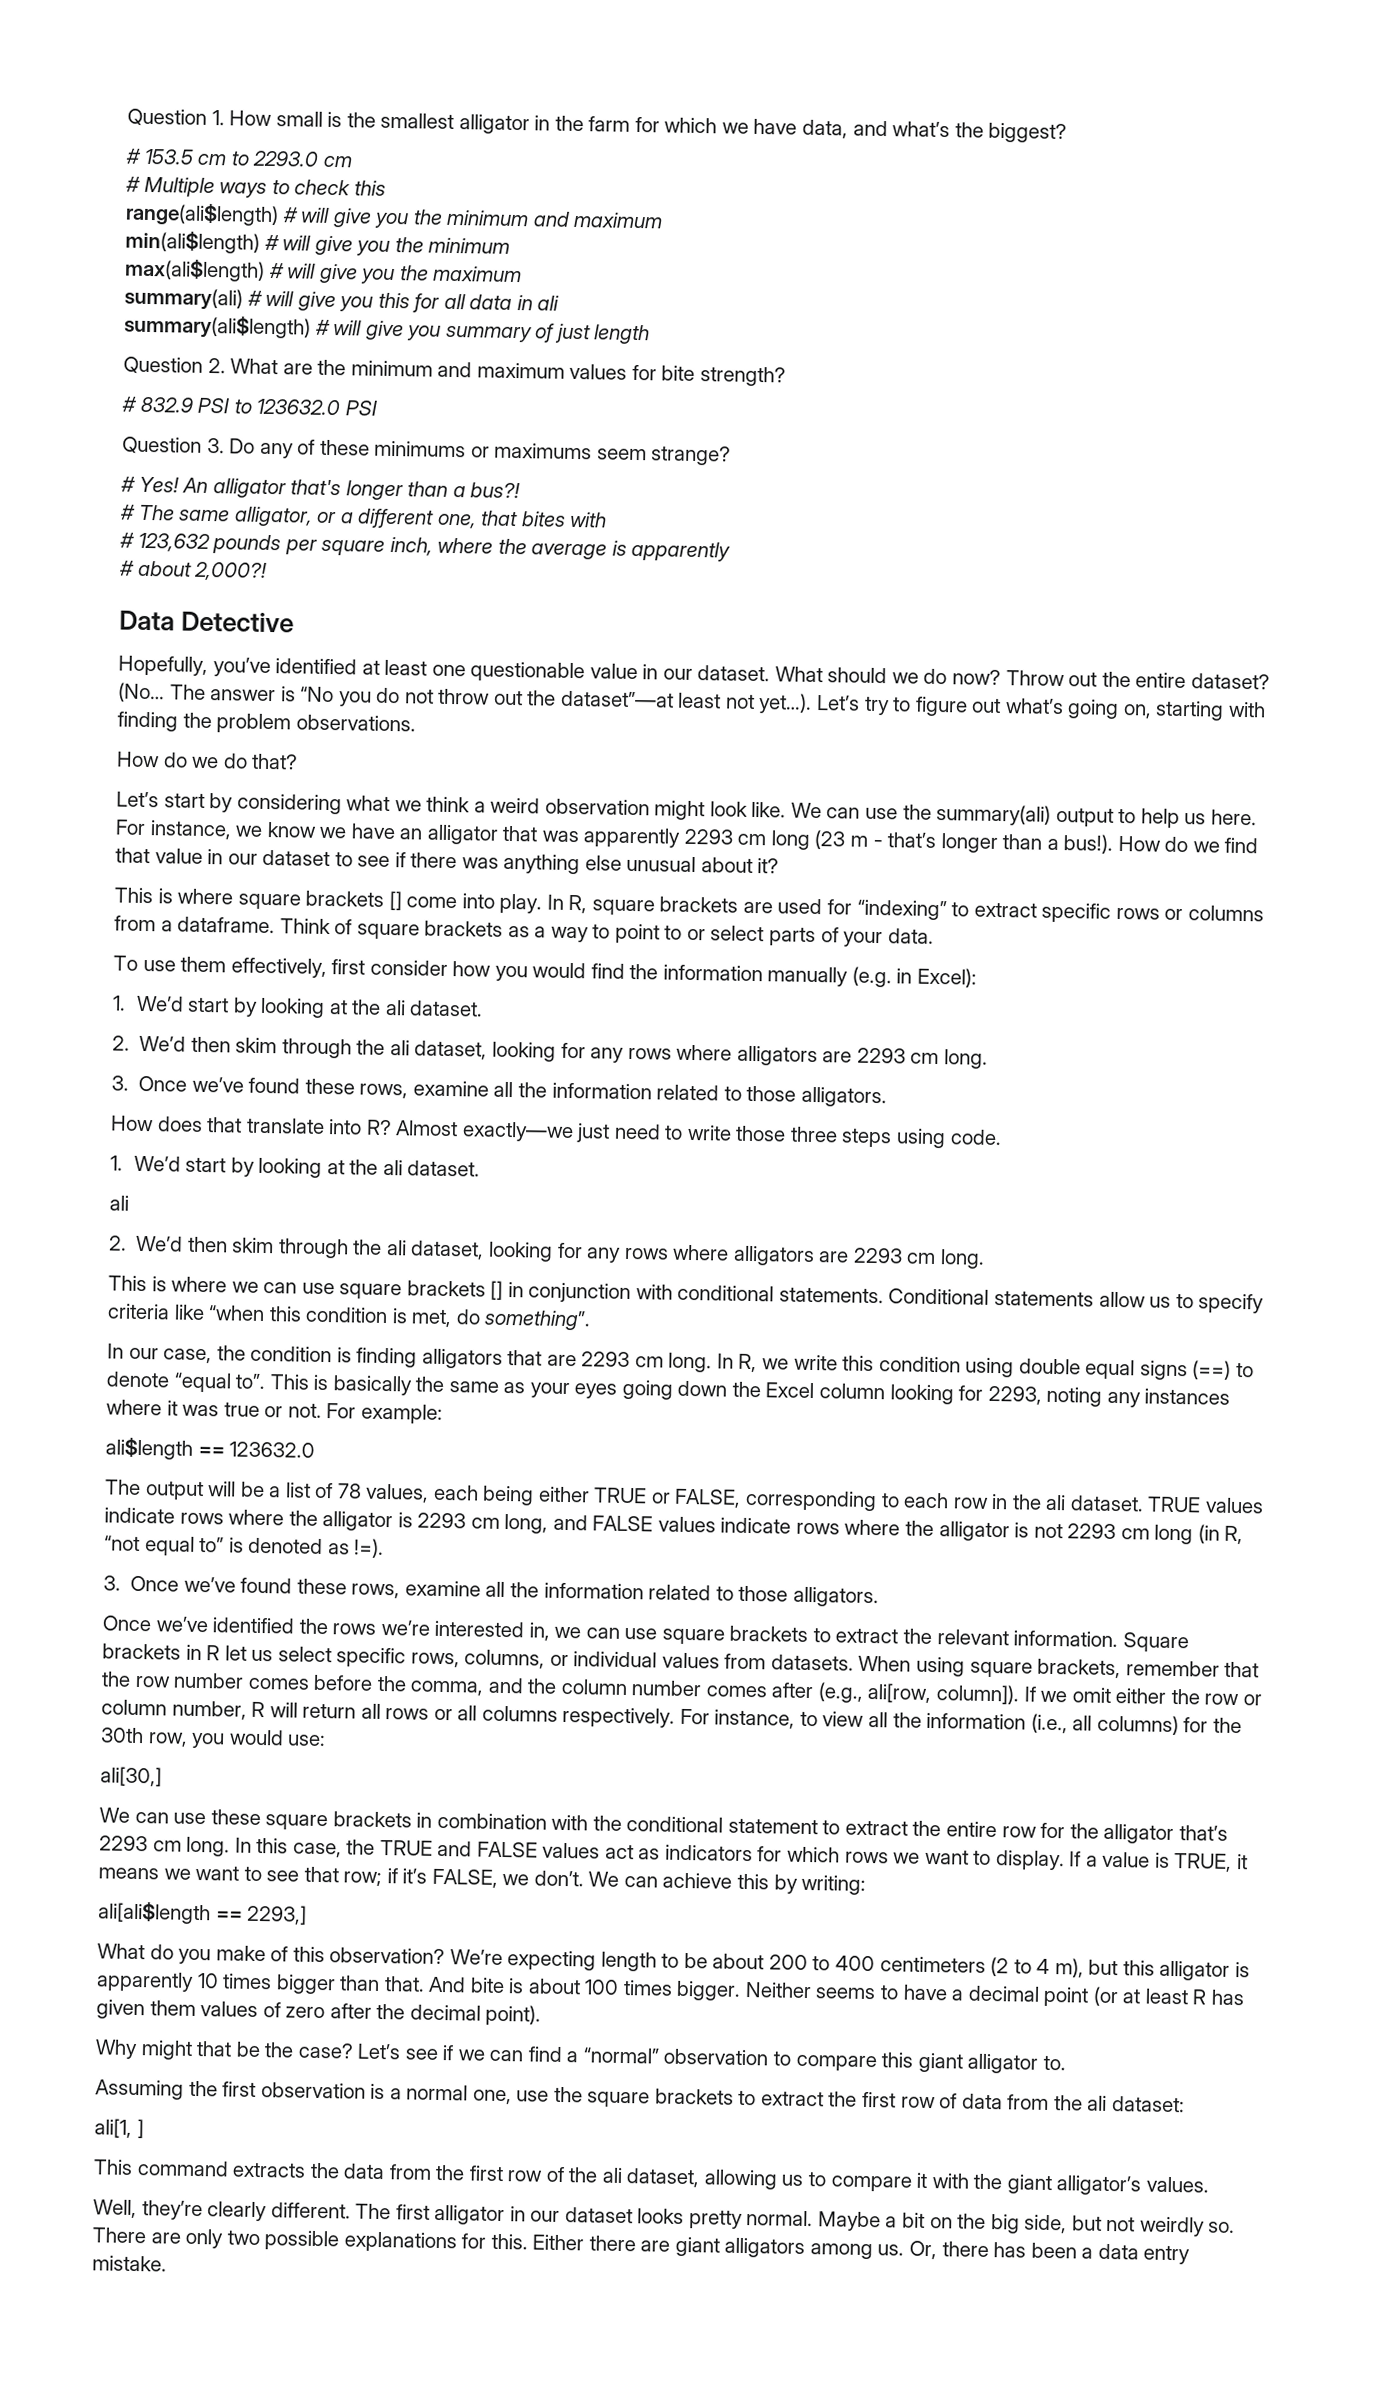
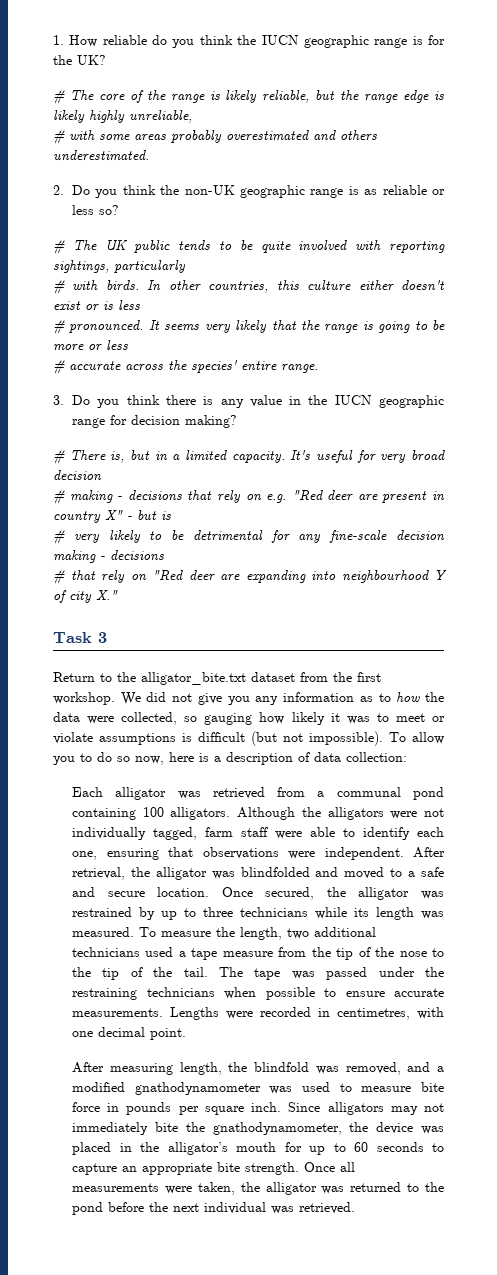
[127,108,207,127] Question -> (53, 40) none
[275,111,1068,144] [125,148,353,168] [125,176,386,198] [125,201,664,229] [125,229,511,256] [124,257,523,285] [124,287,560,313] [124,313,651,345] [123,356,786,387] [121,396,377,416] [122,436,732,466] [120,476,521,501] [120,504,608,529] [119,532,732,562] [119,560,268,581] [119,610,295,633] [118,655,1270,690] [118,682,1266,721] [117,711,416,734] [116,751,299,770] [116,791,1257,828] [115,819,1259,854] [115,847,780,875] [114,887,1264,923] [114,915,934,948] [113,955,978,988] [112,995,484,1018] [112,1035,988,1069] [111,1075,887,1108] [110,1115,1002,1149] [110,1155,481,1178] [109,1195,129,1211] [109,1235,985,1269] [108,1275,1265,1314] [107,1303,592,1331] [107,1343,1254,1381] [106,1371,1231,1408] [106,1399,443,1424] [105,1436,316,1460] [105,1479,1264,1514] [104,1507,1244,1545] [104,1535,385,1559] [103,1575,879,1608] [102,1615,1189,1653] [102,1643,1260,1679] [101,1671,1262,1706] [101,1699,1242,1736] [100,1727,327,1749] [100,1766,162,1787] [99,1807,1228,1845] [99,1835,1248,1872] [98,1865,867,1895] [97,1900,308,1925] [97,1943,1250,1981] [96,1971,1245,2007] [96,1999,542,2026] [95,2039,1066,2074] [95,2079,1185,2113] [94,2118,144,2139] [93,2159,1209,2196] [93,2199,1236,2237] [92,2227,1191,2265] [92,2255,167,2272] small is the smallest alligator in the farm for which we have data, and what’s the biggest? // # 153.5 cm to 2293.0 cm // # Multiple ways to check this // range(ali$length) # will give you the minimum and maximum // min(ali$length) # will give you the minimum // max(ali$length) # will give you the maximum // summary(ali) # will give you this for all data in ali // summary(ali$length) # will give you summary of just length // Question 2. What are the minimum and maximum values for bite strength? // # 832.9 PSI to 123632.0 PSI // Question 3. Do any of these minimums or maximums seem strange? // # Yes! An alligator that's longer than a bus?! // # The same alligator, or a different one, that bites with // # 123,632 pounds per square inch, where the average is apparently // # about 2,000?! // Data Detective // Hopefully, you’ve identified at least one questionable value in our dataset. What should we do now? Throw out the entire dataset? (No… The answer is “No you do not throw out the dataset”—at least not yet…). Let’s try to figure out what’s going on, starting with finding the problem observations. // How do we do that? // Let’s start by considering what we think a weird observation might look like. We can use the summary(ali) output to help us here. For instance, we know we have an alligator that was apparently 2293 cm long (23 m - that’s longer than a bus!). How do we find that value in our dataset to see if there was anything else unusual about it? // This is where square brackets [] come into play. In R, square brackets are used for “indexing” to extract specific rows or columns from a dataframe. Think of square brackets as a way to point to or select parts of your data. // To use them effectively, first consider how you would find the information manually (e.g. in Excel): // 1. We’d start by looking at the ali dataset. // 2. We’d then skim through the ali dataset, looking for any rows where alligators are 2293 cm long. // 3. Once we’ve found these rows, examine all the information related to those alligators. // How does that translate into R? Almost exactly—we just need to write those three steps using code. // 1. We’d start by looking at the ali dataset. // ali // 2. We’d then skim through the ali dataset, looking for any rows where alligators are 2293 cm long. // This is where we can use square brackets [] in conjunction with conditional statements. Conditional statements allow us to specify criteria like “when this condition is met, do something”. // In our case, the condition is finding alligators that are 2293 cm long. In R, we write this condition using double equal signs (==) to denote “equal to”. This is basically the same as your eyes going down the Excel column looking for 2293, noting any instances where it was true or not. For example: // ali$length == 123632.0 // The output will be a list of 78 values, each being either TRUE or FALSE, corresponding to each row in the ali dataset. TRUE values indicate rows where the alligator is 2293 cm long, and FALSE values indicate rows where the alligator is not 2293 cm long (in R, “not equal to” is denoted as !=). // 3. Once we’ve found these rows, examine all the information related to those alligators. // Once we’ve identified the rows we’re interested in, we can use square brackets to extract the relevant information. Square brackets in R let us select specific rows, columns, or individual values from datasets. When using square brackets, remember that the row number comes before the comma, and the column number comes after (e.g., ali[row, column]). If we omit either the row or column number, R will return all rows or all columns respectively. For instance, to view all the information (i.e., all columns) for the 30th row, you would use: // ali[30,] // We can use these square brackets in combination with the conditional statement to extract the entire row for the alligator that’s 2293 cm long. In this case, the TRUE and FALSE values act as indicators for which rows we want to display. If a value is TRUE, it means we want to see that row; if it’s FALSE, we don’t. We can achieve this by writing: // ali[ali$length == 2293,] // What do you make of this observation? We’re expecting length to be about 200 to 400 centimeters (2 to 4 m), but this alligator is apparently 10 times bigger than that. And bite is about 100 times bigger. Neither seems to have a decimal point (or at least R has given them values of zero after the decimal point). // Why might that be the case? Let’s see if we can find a “normal” observation to compare this giant alligator to. // Assuming the first observation is a normal one, use the square brackets to extract the first row of data from the ali dataset: // ali[1, ] // This command extracts the data from the first row of the ali dataset, allowing us to compare it with the giant alligator’s values. // Well, they’re clearly different. The first alligator in our dataset looks pretty normal. Maybe a bit on the big side, but not weirdly so. There are only two possible explanations for this. Either there are giant alligators among us. Or, there has been a data entry mistake. -> [102,35,446,48] [53,55,106,65] [53,90,444,104] [53,110,192,123] [53,130,377,144] [53,150,149,161] [53,185,446,198] [71,205,119,215] [53,240,446,254] [53,260,186,273] [53,280,446,294] [53,300,140,311] [53,320,446,334] [53,340,128,351] [53,360,318,374] [53,395,444,408] [71,415,237,428] [53,450,446,464] [53,470,102,481] [53,490,445,504] [53,510,171,523] [53,530,445,544] [53,550,164,563] [53,570,447,584] [53,590,118,603] [53,632,107,643] [53,672,381,685] [53,692,445,705] [53,712,445,725] [53,731,444,746] [53,752,407,765] [71,787,444,800] [71,807,444,820] [71,827,444,840] [71,847,445,860] [71,867,445,880] [71,887,445,900] [71,907,444,920] [71,927,376,940] [71,947,445,960] [71,967,445,980] [71,987,445,1000] [71,1007,445,1020] [71,1027,186,1040] [71,1062,444,1075] [71,1082,444,1095] [71,1102,444,1115] [71,1122,444,1135] [71,1142,444,1155] [71,1162,355,1175] [71,1182,444,1195] [71,1202,355,1215] reliable do you think the IUCN geographic range is for the UK? // # The core of the range is likely reliable, but the range edge is likely highly unreliable, // # with some areas probably overestimated and others underestimated. // 2. Do you think the non-UK geographic range is as reliable or less so? // # The UK public tends to be quite involved with reporting sightings, particularly // # with birds. In other countries, this culture either doesn't exist or is less // # pronounced. It seems very likely that the range is going to be more or less // # accurate across the species' entire range. // 3. Do you think there is any value in the IUCN geographic range for decision making? // # There is, but in a limited capacity. It's useful for very broad decision // # making - decisions that rely on e.g. "Red deer are present in country X" - but is // # very likely to be detrimental for any fine-scale decision making - decisions // # that rely on "Red deer are expanding into neighbourhood Y of city X." // Task 3 // Return to the alligator_bite.txt dataset from the first workshop. We did not give you any information as to how the data were collected, so gauging how likely it was to meet or violate assumptions is difficult (but not impossible). To allow you to do so now, here is a description of data collection: // Each alligator was retrieved from a communal pond containing 100 alligators. Although the alligators were not individually tagged, farm staff were able to identify each one, ensuring that observations were independent. After retrieval, the alligator was blindfolded and moved to a safe and secure location. Once secured, the alligator was restrained by up to three technicians while its length was measured. To measure the length, two additional technicians used a tape measure from the tip of the nose to the tip of the tail. The tape was passed under the restraining technicians when possible to ensure accurate measurements. Lengths were recorded in centimetres, with one decimal point. // After measuring length, the blindfold was removed, and a modified gnathodynamometer was used to measure bite force in pounds per square inch. Since alligators may not immediately bite the gnathodynamometer, the device was placed in the alligator’s mouth for up to 60 seconds to capture an appropriate bite strength. Once all measurements were taken, the alligator was returned to the pond before the next individual was retrieved.

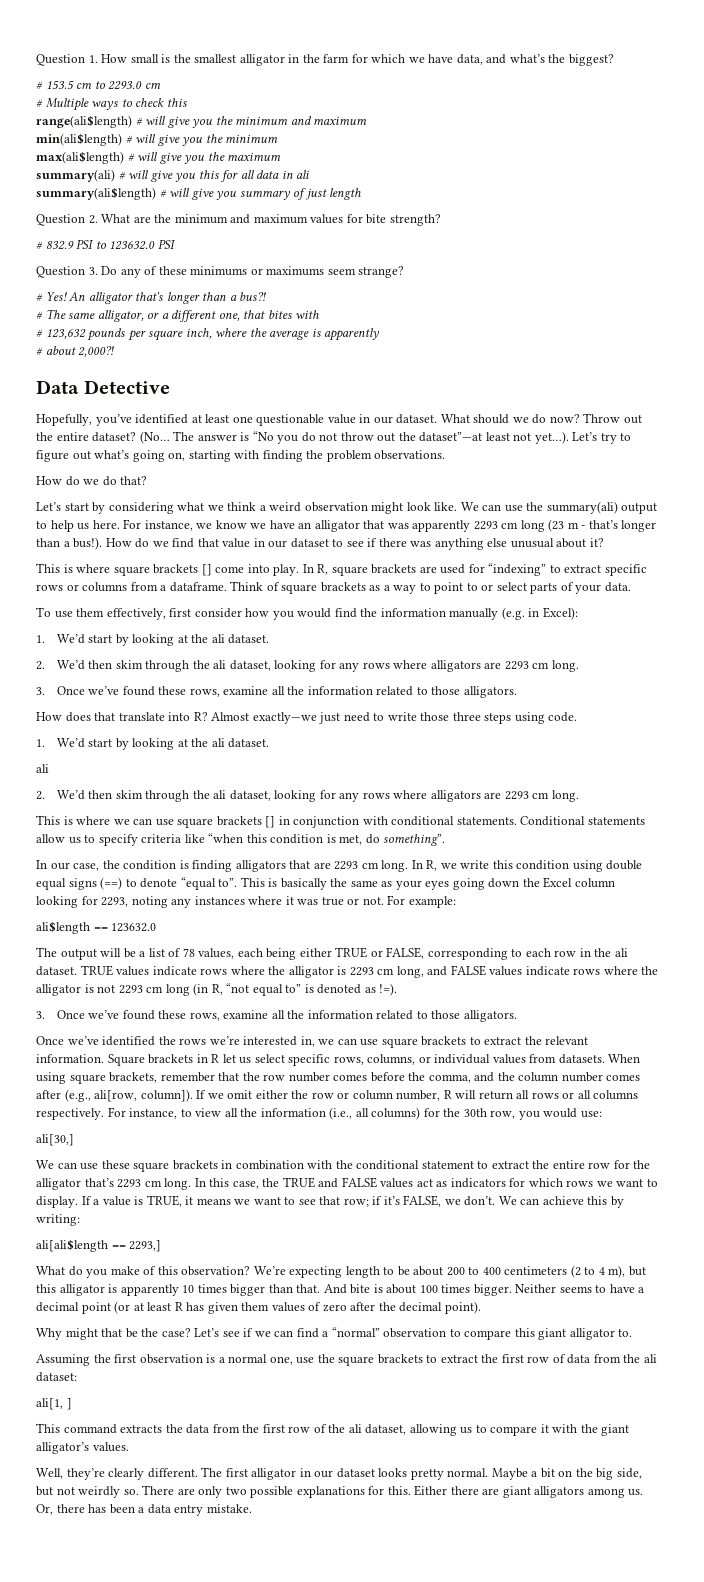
(53, 40) none -> [36,54,85,66] Question
[102,35,446,48] [53,55,106,65] [53,90,444,104] [53,110,192,123] [53,130,377,144] [53,150,149,161] [53,185,446,198] [71,205,119,215] [53,240,446,254] [53,260,186,273] [53,280,446,294] [53,300,140,311] [53,320,446,334] [53,340,128,351] [53,360,318,374] [53,395,444,408] [71,415,237,428] [53,450,446,464] [53,470,102,481] [53,490,445,504] [53,510,171,523] [53,530,445,544] [53,550,164,563] [53,570,447,584] [53,590,118,603] [53,632,107,643] [53,672,381,685] [53,692,445,705] [53,712,445,725] [53,731,444,746] [53,752,407,765] [71,787,444,800] [71,807,444,820] [71,827,444,840] [71,847,445,860] [71,867,445,880] [71,887,445,900] [71,907,444,920] [71,927,376,940] [71,947,445,960] [71,967,445,980] [71,987,445,1000] [71,1007,445,1020] [71,1027,186,1040] [71,1062,444,1075] [71,1082,444,1095] [71,1102,444,1115] [71,1122,444,1135] [71,1142,444,1155] [71,1162,355,1175] [71,1182,444,1195] [71,1202,355,1215] reliable do you think the IUCN geographic range is for the UK? // # The core of the range is likely reliable, but the range edge is likely highly unreliable, // # with some areas probably overestimated and others underestimated. // 2. Do you think the non-UK geographic range is as reliable or less so? // # The UK public tends to be quite involved with reporting sightings, particularly // # with birds. In other countries, this culture either doesn't exist or is less // # pronounced. It seems very likely that the range is going to be more or less // # accurate across the species' entire range. // 3. Do you think there is any value in the IUCN geographic range for decision making? // # There is, but in a limited capacity. It's useful for very broad decision // # making - decisions that rely on e.g. "Red deer are present in country X" - but is // # very likely to be detrimental for any fine-scale decision making - decisions // # that rely on "Red deer are expanding into neighbourhood Y of city X." // Task 3 // Return to the alligator_bite.txt dataset from the first workshop. We did not give you any information as to how the data were collected, so gauging how likely it was to meet or violate assumptions is difficult (but not impossible). To allow you to do so now, here is a description of data collection: // Each alligator was retrieved from a communal pond containing 100 alligators. Although the alligators were not individually tagged, farm staff were able to identify each one, ensuring that observations were independent. After retrieval, the alligator was blindfolded and moved to a safe and secure location. Once secured, the alligator was restrained by up to three technicians while its length was measured. To measure the length, two additional technicians used a tape measure from the tip of the nose to the tip of the tail. The tape was passed under the restraining technicians when possible to ensure accurate measurements. Lengths were recorded in centimetres, with one decimal point. // After measuring length, the blindfold was removed, and a modified gnathodynamometer was used to measure bite force in pounds per square inch. Since alligators may not immediately bite the gnathodynamometer, the device was placed in the alligator’s mouth for up to 60 seconds to capture an appropriate bite strength. Once all measurements were taken, the alligator was returned to the pond before the next individual was retrieved. -> [130,54,614,66] [36,81,161,90] [36,98,187,111] [36,115,368,128] [36,133,279,146] [36,151,282,164] [36,169,310,182] [36,187,362,200] [36,214,441,226] [36,239,176,250] [36,266,405,278] [36,292,267,304] [36,309,320,322] [36,328,381,341] [36,346,115,357] [36,380,170,394] [36,413,642,426] [36,431,632,444] [36,450,446,462] [36,476,148,486] [36,501,658,514] [36,519,657,532] [36,537,604,550] [36,563,647,576] [36,581,631,594] [36,607,578,620] [36,634,270,646] [36,660,579,672] [36,686,517,698] [36,712,578,724] [36,738,270,750] [36,764,49,773] [36,790,579,802] [36,815,645,828] [36,833,446,846] [36,860,643,872] [36,877,615,890] [36,895,456,908] [36,921,157,934] [36,947,628,960] [36,965,659,978] [36,983,398,996] [36,1010,517,1022] [36,1036,589,1048] [36,1054,641,1066] [36,1072,641,1084] [36,1089,639,1102] [36,1107,602,1120] [36,1134,74,1146] [36,1160,651,1172] [36,1177,658,1190] [36,1195,624,1208] [36,1214,80,1226] [36,1239,162,1252] [36,1265,646,1278] [36,1284,645,1296] [36,1301,481,1314] [36,1327,633,1340] [36,1354,657,1366] [36,1372,77,1382] [36,1398,72,1410] [36,1423,630,1436] [36,1442,129,1454] [36,1467,642,1480] [36,1485,644,1498] [36,1504,252,1516] small is the smallest alligator in the farm for which we have data, and what’s the biggest? // # 153.5 cm to 2293.0 cm // # Multiple ways to check this // range(ali$length) # will give you the minimum and maximum // min(ali$length) # will give you the minimum // max(ali$length) # will give you the maximum // summary(ali) # will give you this for all data in ali // summary(ali$length) # will give you summary of just length // Question 2. What are the minimum and maximum values for bite strength? // # 832.9 PSI to 123632.0 PSI // Question 3. Do any of these minimums or maximums seem strange? // # Yes! An alligator that's longer than a bus?! // # The same alligator, or a different one, that bites with // # 123,632 pounds per square inch, where the average is apparently // # about 2,000?! // Data Detective // Hopefully, you’ve identified at least one questionable value in our dataset. What should we do now? Throw out the entire dataset? (No… The answer is “No you do not throw out the dataset”—at least not yet…). Let’s try to figure out what’s going on, starting with finding the problem observations. // How do we do that? // Let’s start by considering what we think a weird observation might look like. We can use the summary(ali) output to help us here. For instance, we know we have an alligator that was apparently 2293 cm long (23 m - that’s longer than a bus!). How do we find that value in our dataset to see if there was anything else unusual about it? // This is where square brackets [] come into play. In R, square brackets are used for “indexing” to extract specific rows or columns from a dataframe. Think of square brackets as a way to point to or select parts of your data. // To use them effectively, first consider how you would find the information manually (e.g. in Excel): // 1. We’d start by looking at the ali dataset. // 2. We’d then skim through the ali dataset, looking for any rows where alligators are 2293 cm long. // 3. Once we’ve found these rows, examine all the information related to those alligators. // How does that translate into R? Almost exactly—we just need to write those three steps using code. // 1. We’d start by looking at the ali dataset. // ali // 2. We’d then skim through the ali dataset, looking for any rows where alligators are 2293 cm long. // This is where we can use square brackets [] in conjunction with conditional statements. Conditional statements allow us to specify criteria like “when this condition is met, do something”. // In our case, the condition is finding alligators that are 2293 cm long. In R, we write this condition using double equal signs (==) to denote “equal to”. This is basically the same as your eyes going down the Excel column looking for 2293, noting any instances where it was true or not. For example: // ali$length == 123632.0 // The output will be a list of 78 values, each being either TRUE or FALSE, corresponding to each row in the ali dataset. TRUE values indicate rows where the alligator is 2293 cm long, and FALSE values indicate rows where the alligator is not 2293 cm long (in R, “not equal to” is denoted as !=). // 3. Once we’ve found these rows, examine all the information related to those alligators. // Once we’ve identified the rows we’re interested in, we can use square brackets to extract the relevant information. Square brackets in R let us select specific rows, columns, or individual values from datasets. When using square brackets, remember that the row number comes before the comma, and the column number comes after (e.g., ali[row, column]). If we omit either the row or column number, R will return all rows or all columns respectively. For instance, to view all the information (i.e., all columns) for the 30th row, you would use: // ali[30,] // We can use these square brackets in combination with the conditional statement to extract the entire row for the alligator that’s 2293 cm long. In this case, the TRUE and FALSE values act as indicators for which rows we want to display. If a value is TRUE, it means we want to see that row; if it’s FALSE, we don’t. We can achieve this by writing: // ali[ali$length == 2293,] // What do you make of this observation? We’re expecting length to be about 200 to 400 centimeters (2 to 4 m), but this alligator is apparently 10 times bigger than that. And bite is about 100 times bigger. Neither seems to have a decimal point (or at least R has given them values of zero after the decimal point). // Why might that be the case? Let’s see if we can find a “normal” observation to compare this giant alligator to. // Assuming the first observation is a normal one, use the square brackets to extract the first row of data from the ali dataset: // ali[1, ] // This command extracts the data from the first row of the ali dataset, allowing us to compare it with the giant alligator’s values. // Well, they’re clearly different. The first alligator in our dataset looks pretty normal. Maybe a bit on the big side, but not weirdly so. There are only two possible explanations for this. Either there are giant alligators among us. Or, there has been a data entry mistake.

